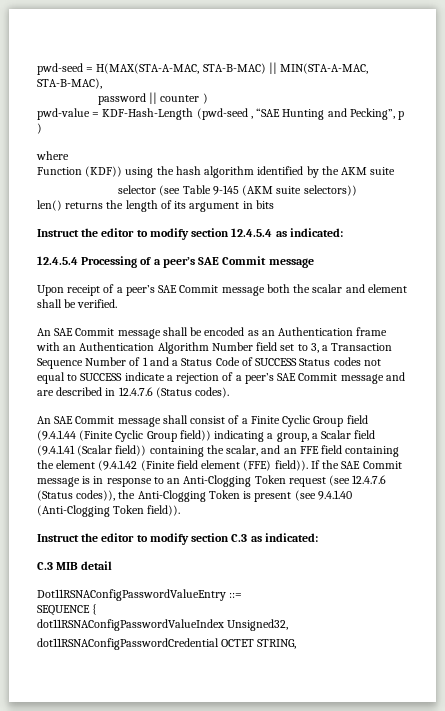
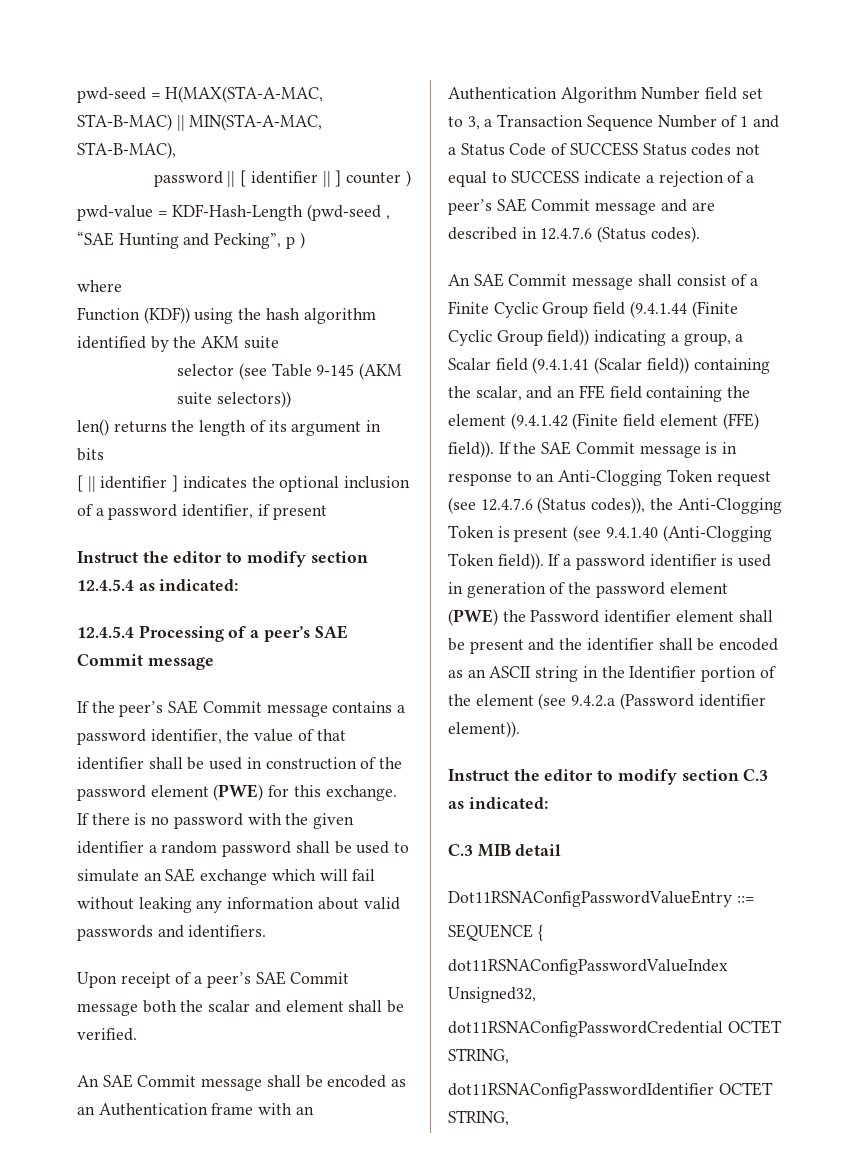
(158, 98) none -> [240,170,342,187] [ identifier || ]
(274, 204) none -> [77,475,411,492] [77,504,327,520] // [ || identifier ] indicates the optional inclusion of a password identifier, if present
(314, 263) none -> [77,700,406,717] [77,729,346,745] [77,757,403,770] [77,784,397,801] [77,813,355,829] [77,841,410,857] [77,868,376,885] [77,897,400,913] [77,925,267,941] // If the peer’s SAE Commit message contains a password identifier, the value of that identifier shall be used in construction of the password element (PWE) for this exchange. If there is no password with the given identifier a random password shall be used to simulate an SAE exchange which will fail without leaking any information about valid passwords and identifiers.
(181, 510) none -> [548,554,772,570] [448,582,728,598] [448,609,773,626] [448,638,779,654] [448,666,776,682] [448,693,766,710] [448,721,520,738] If a password identifier is used in generation of the password element (PWE) the Password identifier element shall be present and the identifier shall be encoded as an ASCII string in the Identifier portion of the element (see 9.4.2.a (Password identifier element)).
(297, 644) none -> [448,1082,773,1099] [448,1110,509,1126] // dot11RSNAConfigPasswordIdentifier OCTET STRING,

